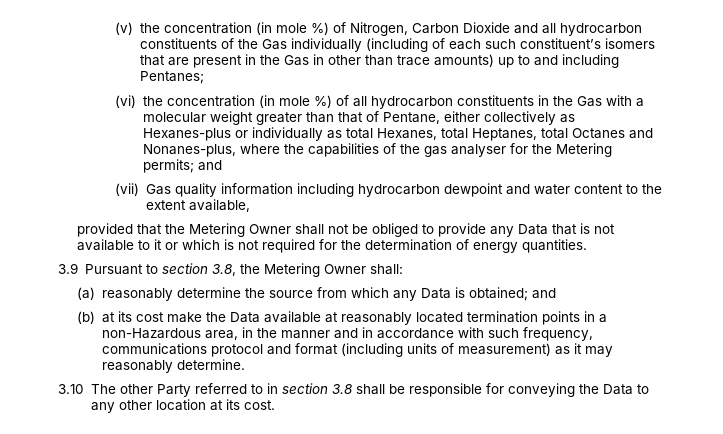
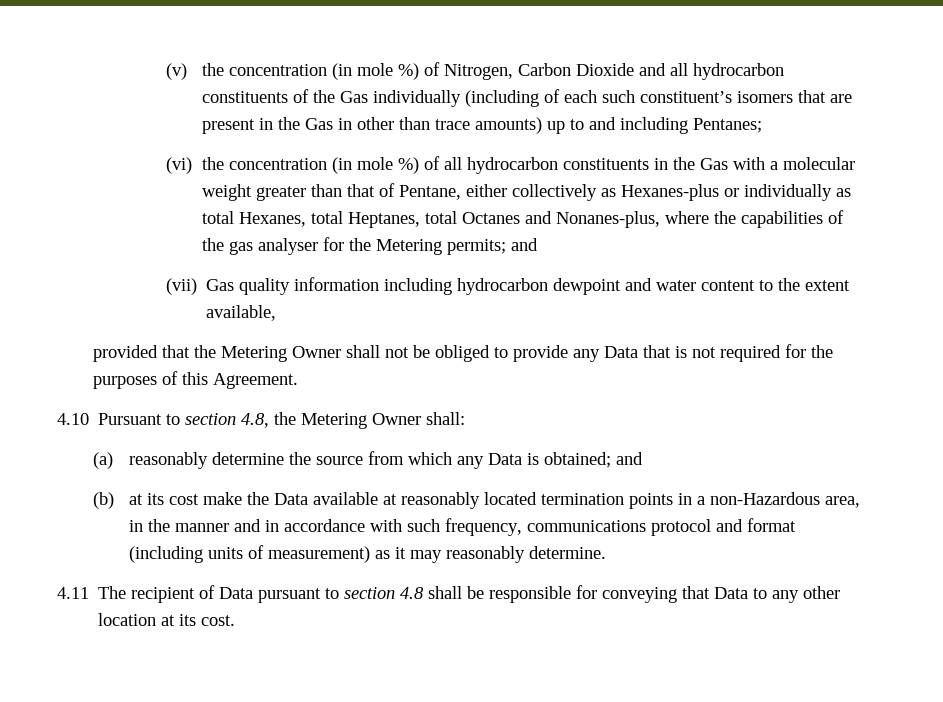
[77,239,588,253] [58,263,78,274] available to it or which is not required for the determination of energy quantities. // 3.9 -> [720,344,834,362] [93,371,299,389] [57,413,89,425] required for the purposes of this Agreement. // 4.10
[211,264,236,276] 3.8, -> [241,413,270,428] 4.8,
[58,383,353,397] 3.10 The other Party referred to in section 3.8 -> [57,585,425,603] 4.11 The recipient of Data pursuant to section 4.8
[578,384,599,394] the -> [682,586,711,599] that

